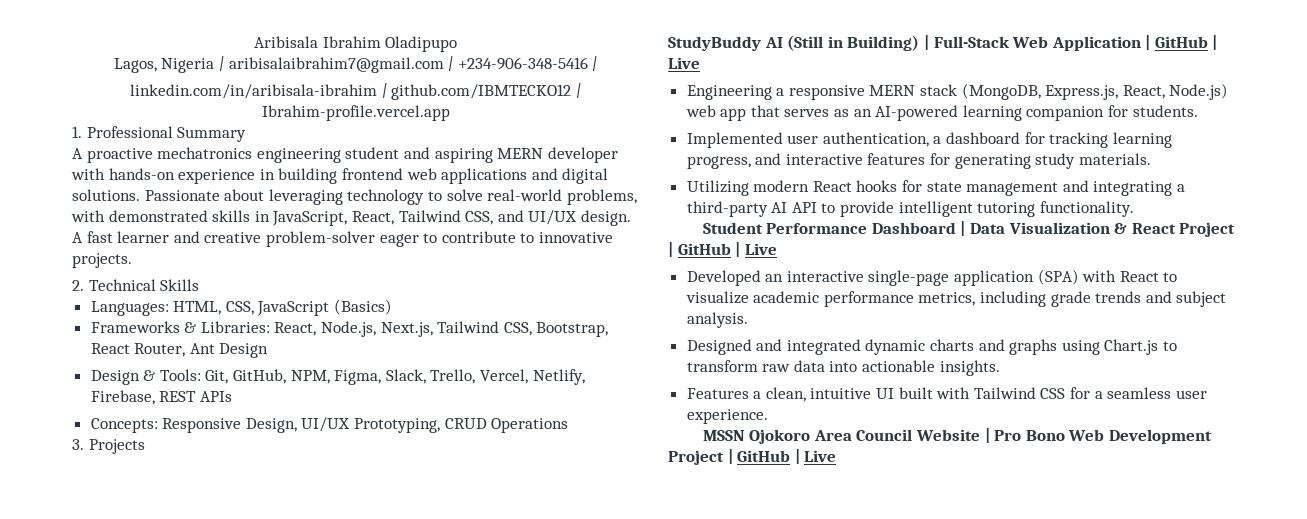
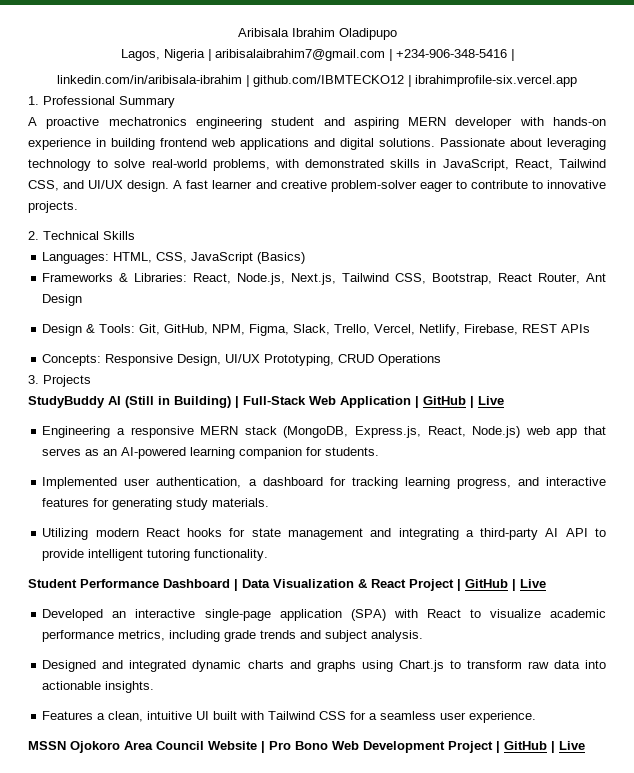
[261,105,450,121] Ibrahim-profile.vercel.app -> [415,75,577,87] ibrahimprofile-six.vercel.app

